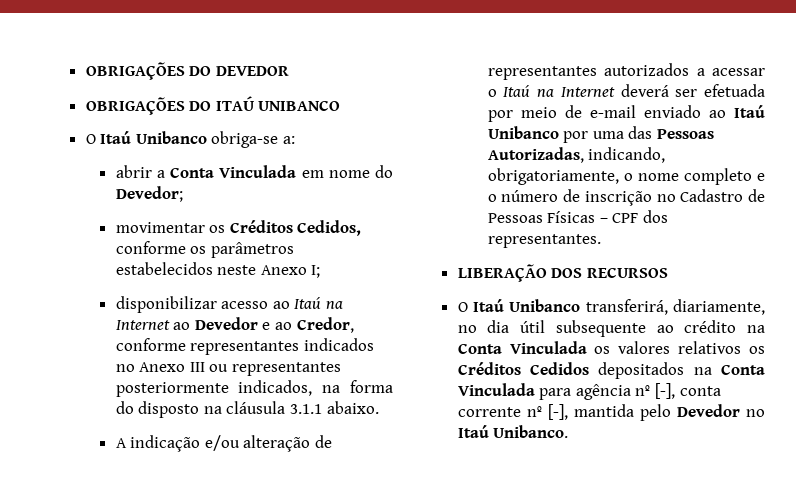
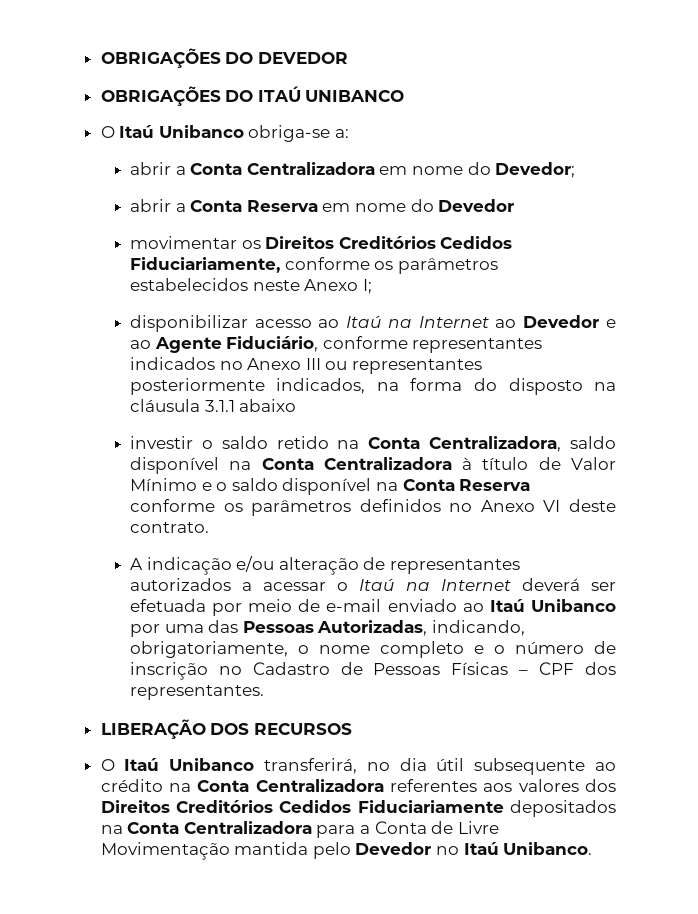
[219,165,297,178] Vinculada -> [246,162,375,175] Centralizadora
[115,220,362,236] movimentar os Créditos Cedidos, -> [129,199,515,212] [129,236,513,249] [129,257,280,273] abrir a Conta Reserva em nome do Devedor // movimentar os Direitos Creditórios Cedidos Fiduciariamente,
[296,317,354,333] Credor, -> [154,336,319,353] Agente Fiduciário,
[326,401,379,414] abaixo. -> [239,399,297,412] [129,436,616,452] [129,457,616,474] [129,478,531,495] [129,499,616,516] [129,522,209,533] abaixo // investir o saldo retido na Conta Centralizadora, saldo disponível na Conta Centralizadora à título de Valor Mínimo e o saldo disponível na Conta Reserva conforme os parâmetros definidos no Anexo VI deste contrato.
[673,299,765,315] diariamente, -> (358, 766) none
[509,341,765,354] [457,362,765,379] [457,383,721,400] [457,404,568,420] Vinculada os valores relativos os Créditos Cedidos depositados na Conta Vinculada para agência nº [-], conta corrente nº [-], -> [255,779,616,792] [100,800,616,817] [100,821,499,838] [100,842,230,860] Centralizadora referentes aos valores dos Direitos Creditórios Cedidos Fiduciariamente depositados na Conta Centralizadora para a Conta de Livre Movimentação

